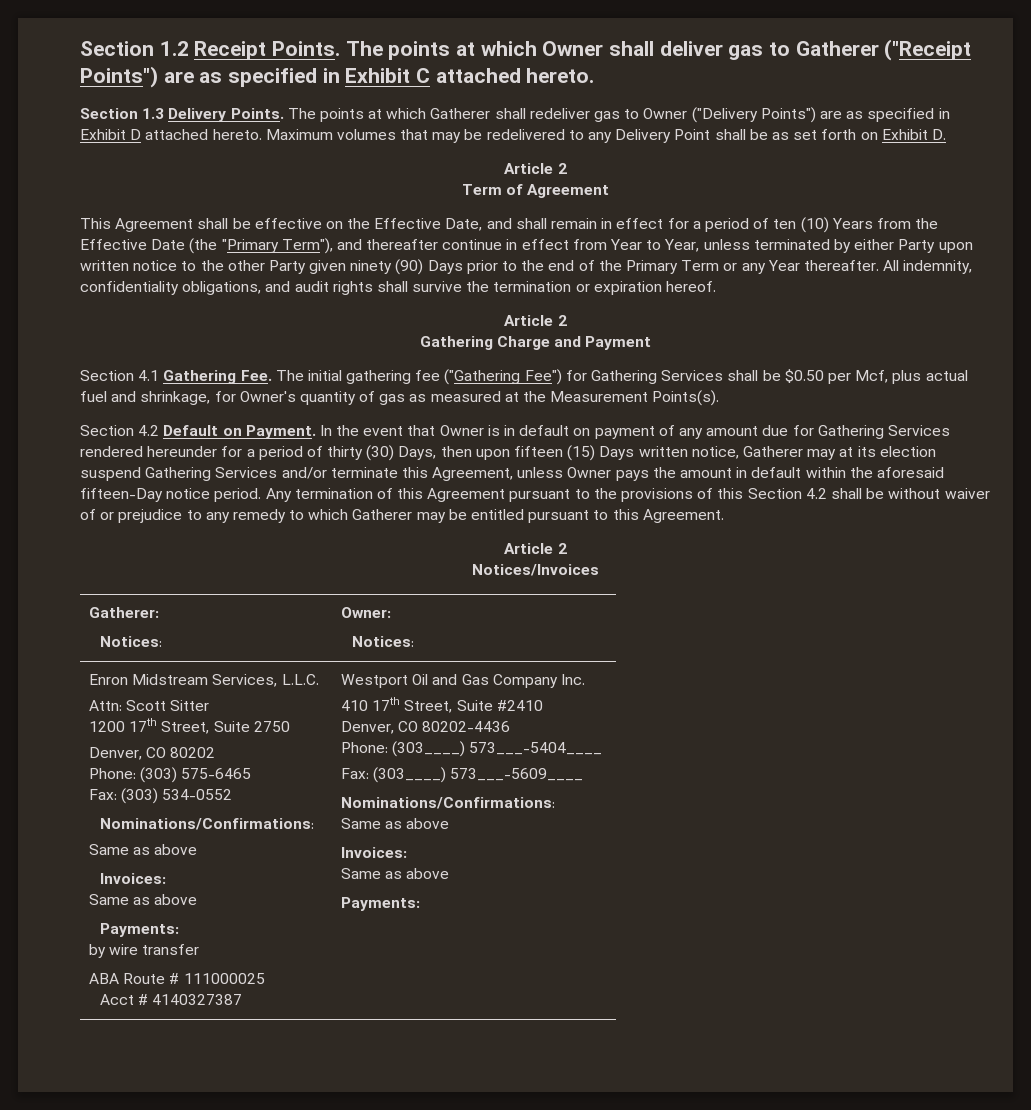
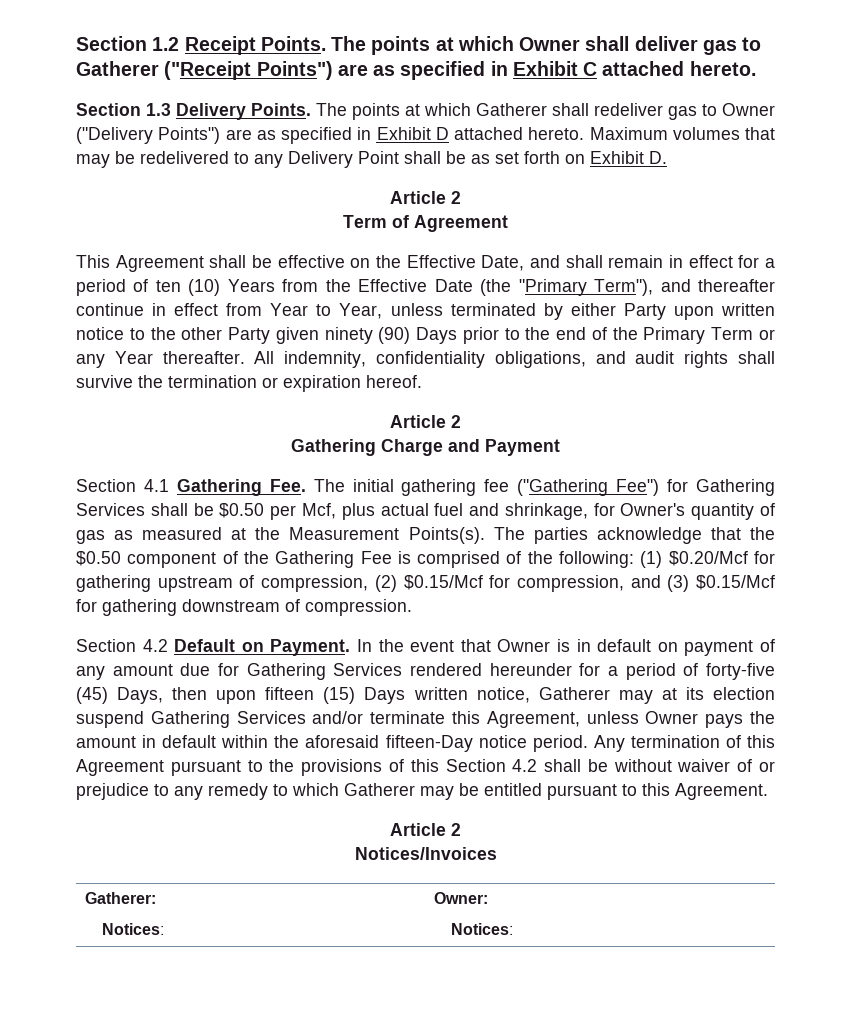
(720, 398) none -> [493,527,775,544] [76,551,775,568] [76,575,775,592] [76,599,412,616] The parties acknowledge that the $0.50 component of the Gathering Fee is comprised of the following: (1) $0.20/Mcf for gathering upstream of compression, (2) $0.15/Mcf for compression, and (3) $0.15/Mcf for gathering downstream of compression.
[327,445,395,461] thirty (30) -> [705,663,775,680] [76,687,108,704] forty-five (45)
[88,674,319,687] [88,700,210,711] [88,718,290,734] [88,747,216,760] [88,767,252,783] [88,788,233,804] [99,818,314,830] [88,844,198,855] [99,873,166,884] [88,894,198,905] [99,923,179,937] [88,944,200,958] [88,973,265,984] [99,994,243,1005] [340,674,585,688] [340,697,543,713] [340,721,511,734] [340,741,603,757] [340,767,584,783] [340,797,555,809] [340,818,450,829] [340,847,407,858] [340,868,450,879] [340,897,420,911] // Enron Midstream Services, L.L.C. // Attn: Scott Sitter // 1200 17th Street, Suite 2750 // Denver, CO 80202 // Phone: (303) 575-6465 // Fax: (303) 534-0552 // Nominations/Confirmations: // Same as above // Invoices: // Same as above // Payments: // by wire transfer // ABA Route # 111000025 // Acct # 4140327387 | Westport Oil and Gas Company Inc. // 410 17th Street, Suite #2410 // Denver, CO 80202-4436 // Phone: (303____) 573___-5404____ // Fax: (303____) 573___-5609____ // Nominations/Confirmations: // Same as above // Invoices: // Same as above // Payments: -> (513, 929) none

